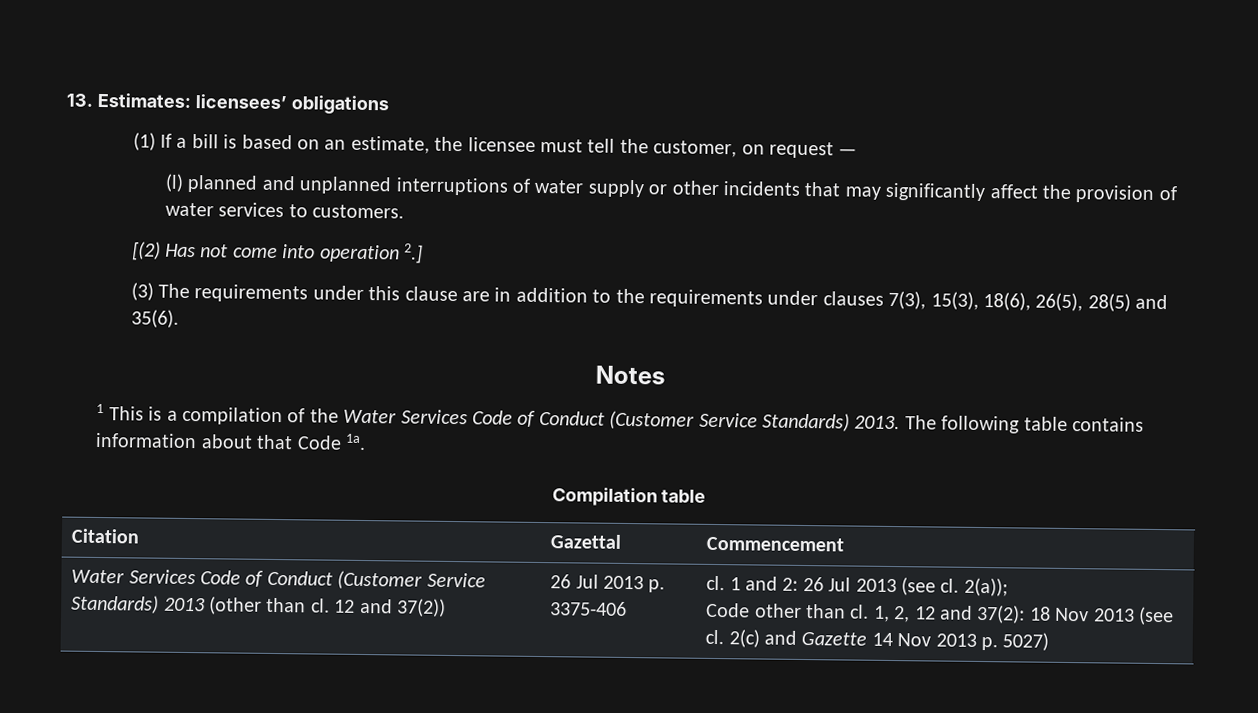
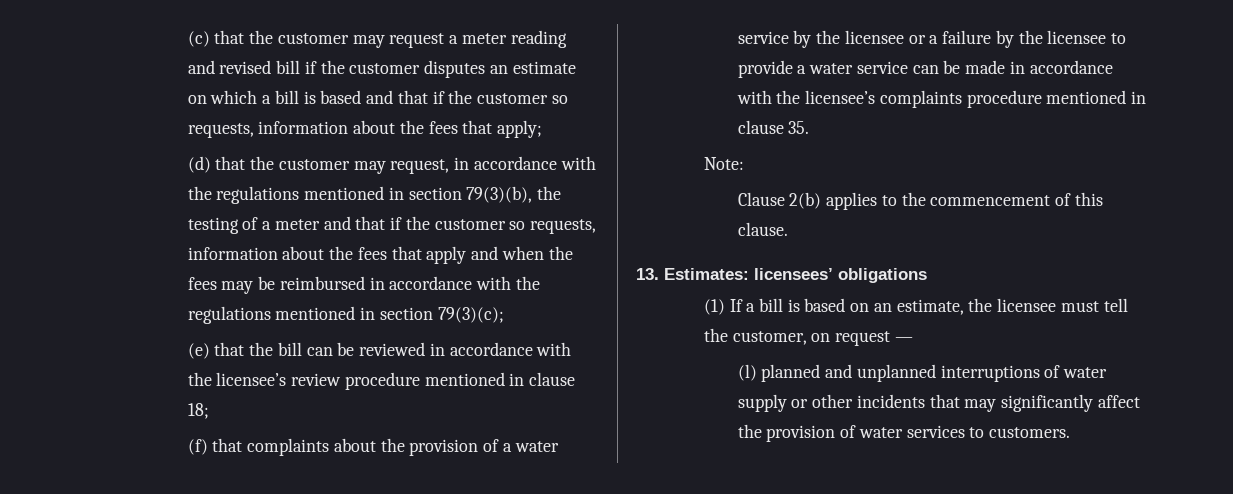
(66, 100) none -> [187,30,567,48] [187,60,576,78] [187,90,568,104] [187,120,543,138] [187,156,596,174] [187,186,562,204] [187,216,597,234] [187,246,573,264] [187,276,540,294] [187,306,504,324] [187,342,572,359] [187,372,576,390] [187,403,209,419] [187,438,559,456] [737,30,1127,48] [737,60,1113,78] [736,90,1147,108] [737,120,810,134] [703,157,744,170] [737,192,1103,210] [737,222,788,236] (c) that the customer may request a meter reading and revised bill if the customer disputes an estimate on which a bill is based and that if the customer so requests, information about the fees that apply; // (d) that the customer may request, in accordance with the regulations mentioned in section 79(3)(b), the testing of a meter and that if the customer so requests, information about the fees that apply and when the fees may be reimbursed in accordance with the regulations mentioned in section 79(3)(c); // (e) that the bill can be reviewed in accordance with the licensee’s review procedure mentioned in clause 18; // (f) that complaints about the provision of a water service by the licensee or a failure by the licensee to provide a water service can be made in accordance with the licensee’s complaints procedure mentioned in clause 35. // Note: // Clause 2(b) applies to the commencement of this clause. //
[131,241,424,264] [130,282,1169,312] [130,309,179,328] [595,365,665,385] [96,403,1144,434] [95,432,366,451] [551,487,707,507] [71,528,141,544] [550,534,622,549] [706,536,845,552] [71,569,486,590] [71,594,447,617] [550,574,666,593] [550,601,628,616] [706,575,1008,597] [706,602,1175,626] [705,629,1050,651] // [(2) Has not come into operation 2.] // (3) The requirements under this clause are in addition to the requirements under clauses 7(3), 15(3), 18(6), 26(5), 28(5) and 35(6). // Notes // 1 This is a compilation of the Water Services Code of Conduct (Customer Service Standards) 2013. The following table contains information about that Code 1a. // Compilation table // Citation | Gazettal | Commencement // Water Services Code of Conduct (Customer Service Standards) 2013 (other than cl. 12 and 37(2)) | 26 Jul 2013 p. 3375-406 | cl. 1 and 2: 26 Jul 2013 (see cl. 2(a)); // Code other than cl. 1, 2, 12 and 37(2): 18 Nov 2013 (see cl. 2(c) and Gazette 14 Nov 2013 p. 5027) -> (1071, 432) none

